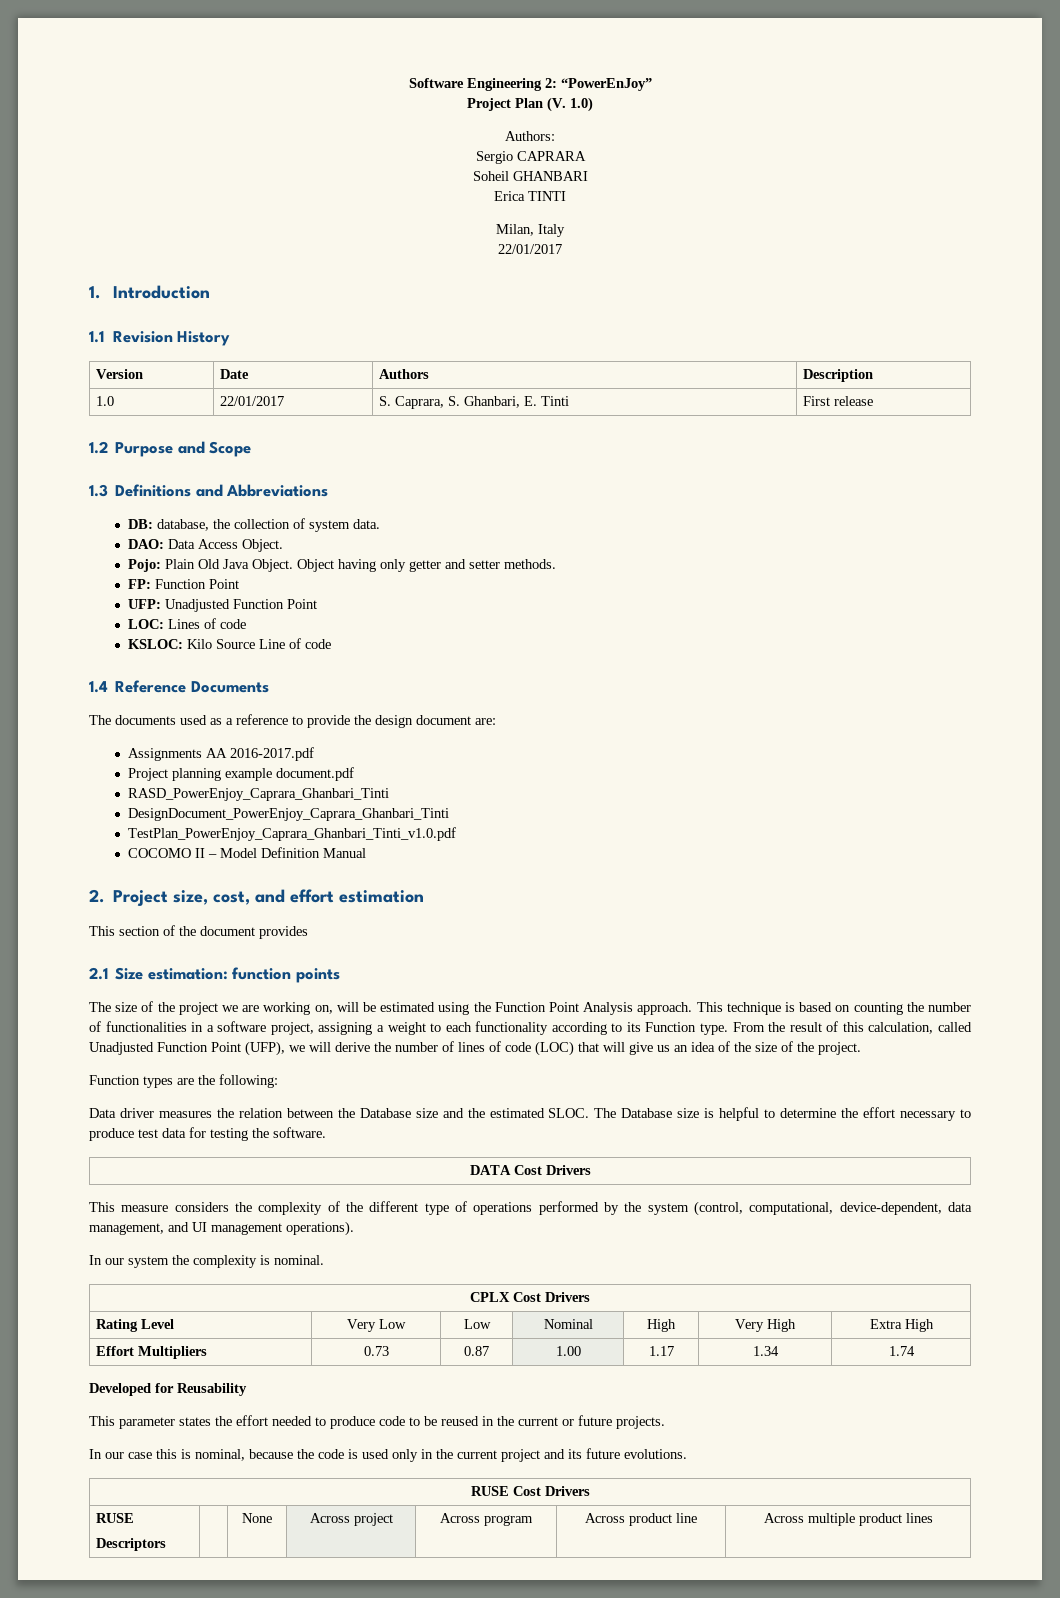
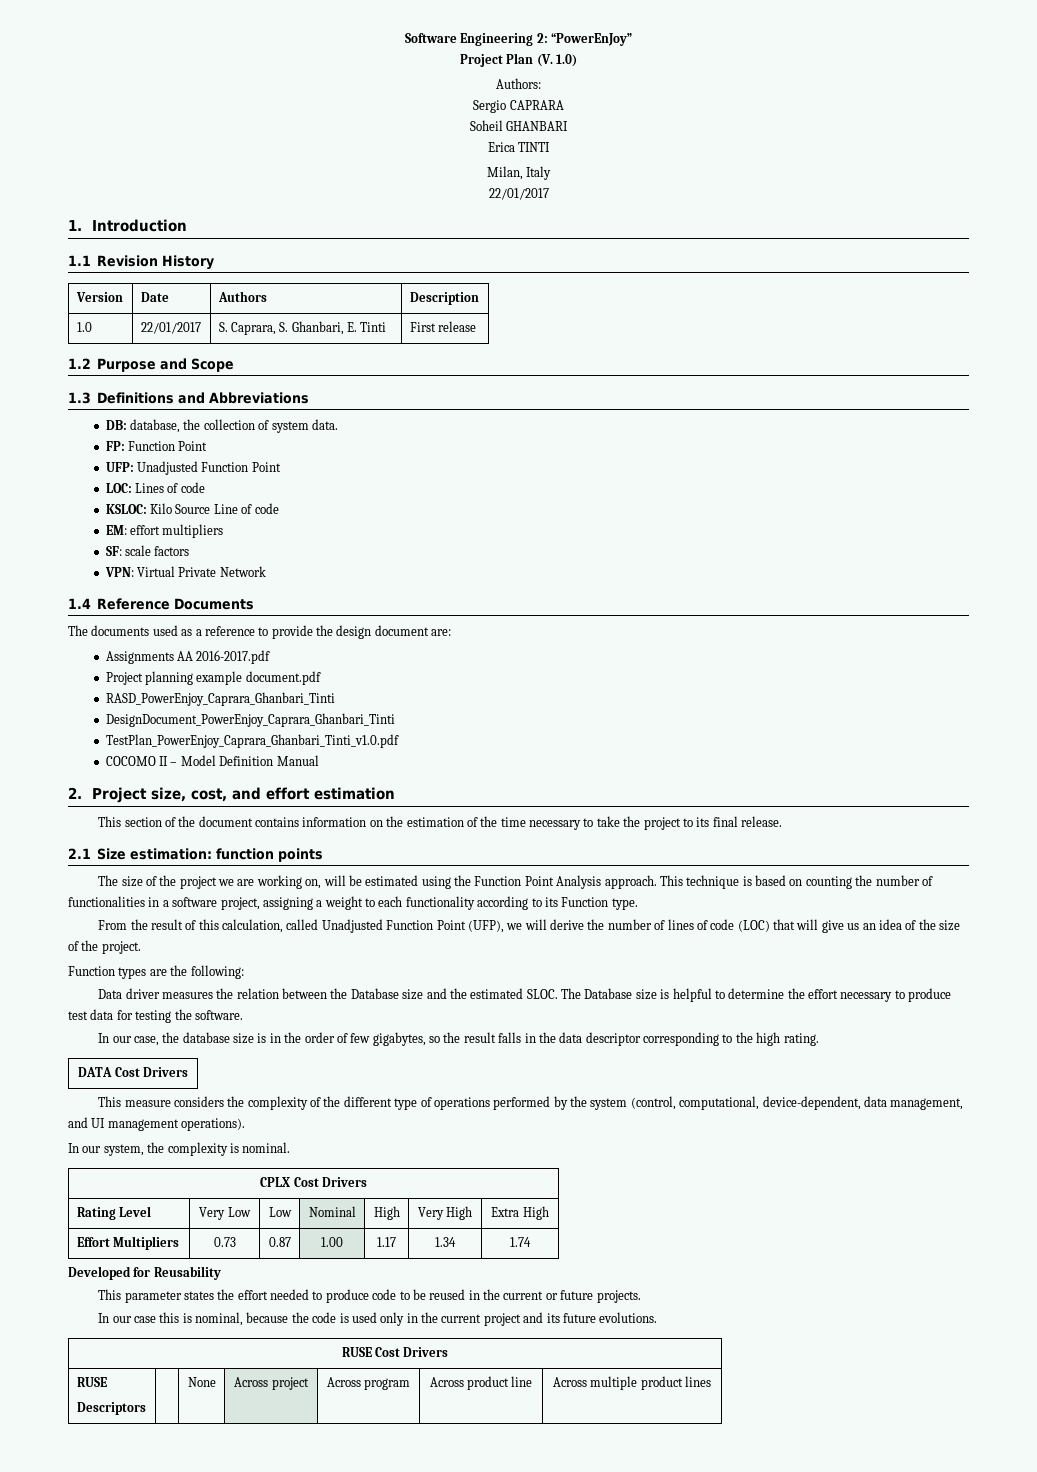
[128,539,284,552] [128,559,557,572] // DAO: Data Access Object. // Pojo: Plain Old Java Object. Object having only getter and setter methods. -> (338, 424) none
(332, 644) none -> [105,524,224,538] [105,545,190,556] [104,566,266,577] // EM: effort multipliers // SF: scale factors // VPN: Virtual Private Network
[259,926,308,939] provides -> [255,816,783,830] contains information on the estimation of the time necessary to take the project to its final release.
(729, 1029) none -> (638, 904) //
(326, 1132) none -> [98,1032,819,1046] // In our case, the database size is in the order of few gigabytes, so the result falls in the data descriptor corresponding to the high rating.
[128,1256,169,1268] system -> [103,1144,144,1156] system,

